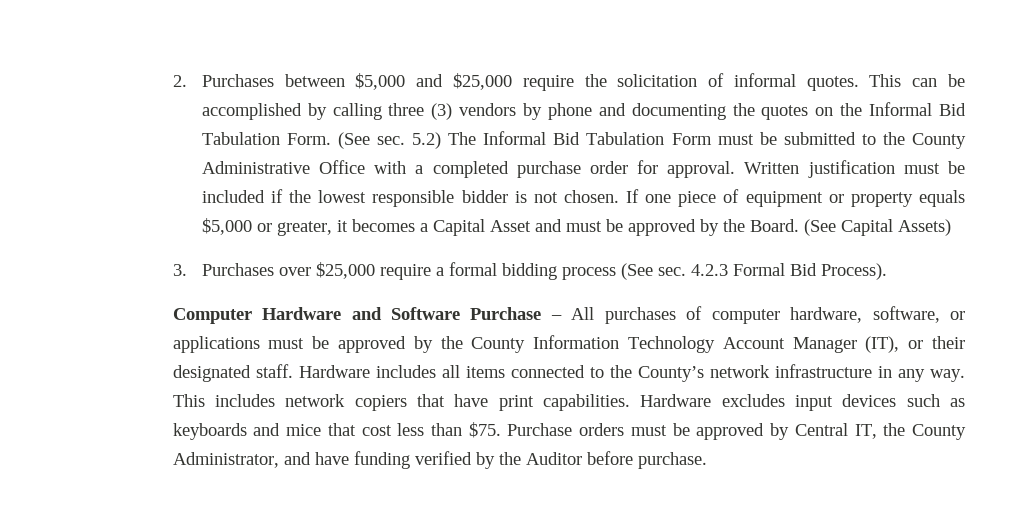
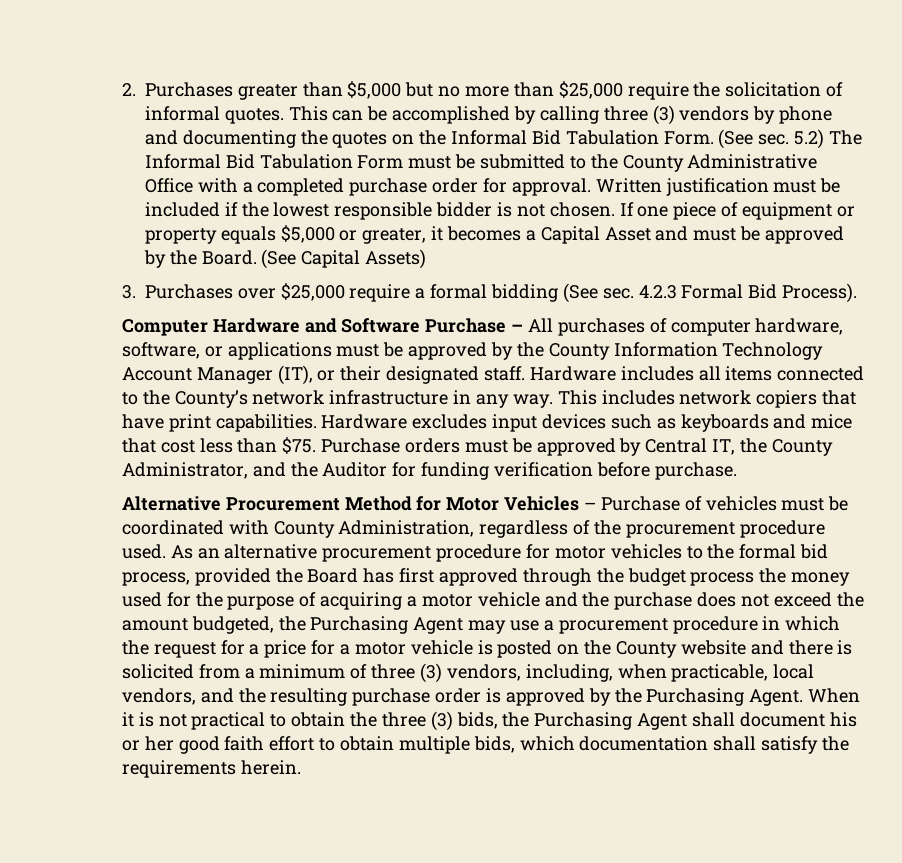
[284,73,444,90] between $5,000 and -> [237,81,554,100] greater than $5,000 but no more than
[561,267,616,280] process -> (558, 293) none
[314,451,707,469] have funding verified by the Auditor before purchase. -> [290,462,737,480] [121,496,849,511] [121,520,825,538] [121,544,829,562] [121,568,851,586] [121,592,864,610] [121,616,841,634] [121,640,853,658] [121,663,815,683] [121,688,861,706] [121,711,857,731] [121,736,849,754] [121,760,301,778] the Auditor for funding verification before purchase. // Alternative Procurement Method for Motor Vehicles – Purchase of vehicles must be coordinated with County Administration, regardless of the procurement procedure used. As an alternative procurement procedure for motor vehicles to the formal bid process, provided the Board has first approved through the budget process the money used for the purpose of acquiring a motor vehicle and the purchase does not exceed the amount budgeted, the Purchasing Agent may use a procurement procedure in which the request for a price for a motor vehicle is posted on the County website and there is solicited from a minimum of three (3) vendors, including, when practicable, local vendors, and the resulting purchase order is approved by the Purchasing Agent. When it is not practical to obtain the three (3) bids, the Purchasing Agent shall document his or her good faith effort to obtain multiple bids, which documentation shall satisfy the requirements herein.

